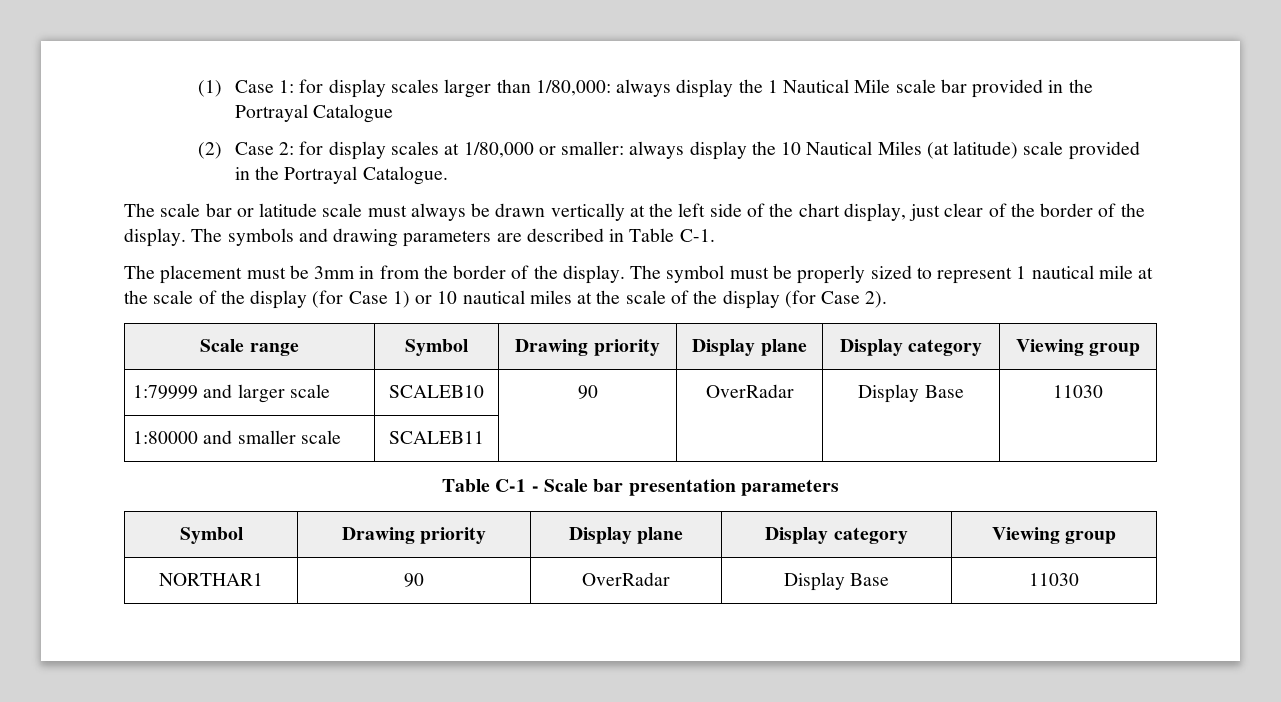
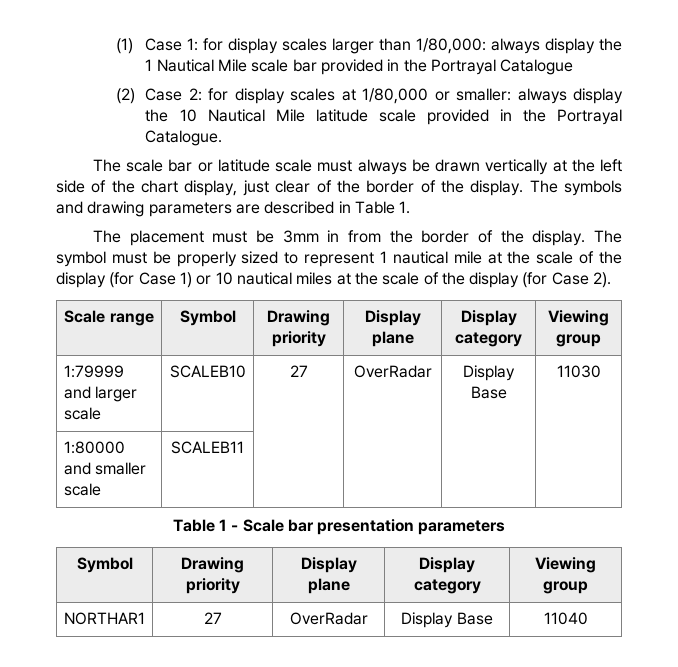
[877,141,1019,159] Miles (at latitude) -> [275,109,368,122] Mile latitude
[679,229,715,242] C-1. -> [399,201,411,214] 1.
[577,385,598,399] 90 -> [289,365,308,377] 27
[495,479,527,492] C-1 -> [218,519,227,531] 1
[404,573,424,587] [582,572,670,586] [783,572,890,591] [1029,573,1079,586] 90 | OverRadar | Display Base | 11030 -> [203,612,222,624] [289,612,368,625] [401,612,493,628] [543,612,588,625] 27 | OverRadar | Display Base | 11040

